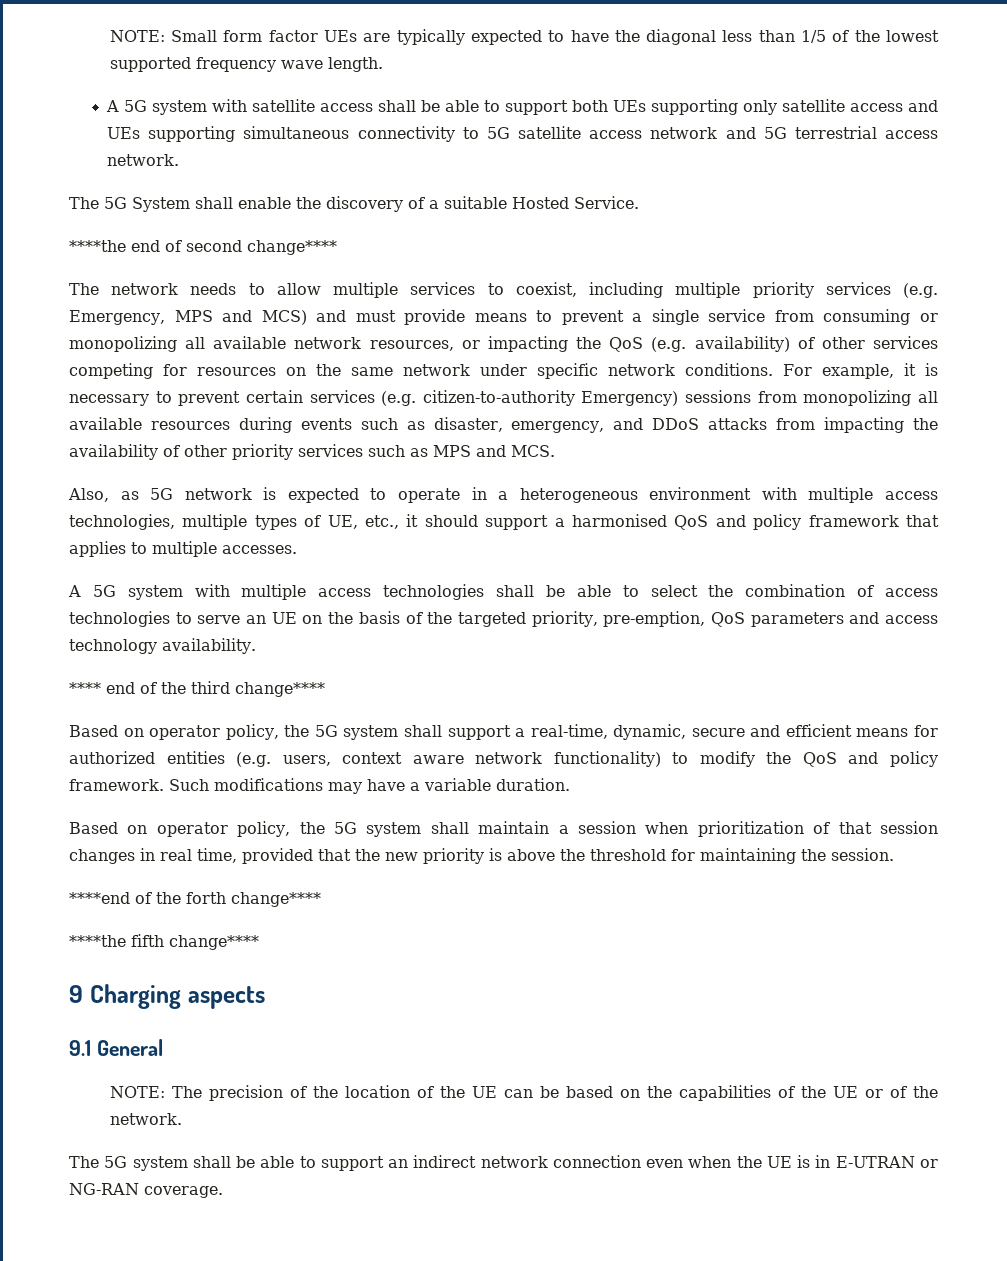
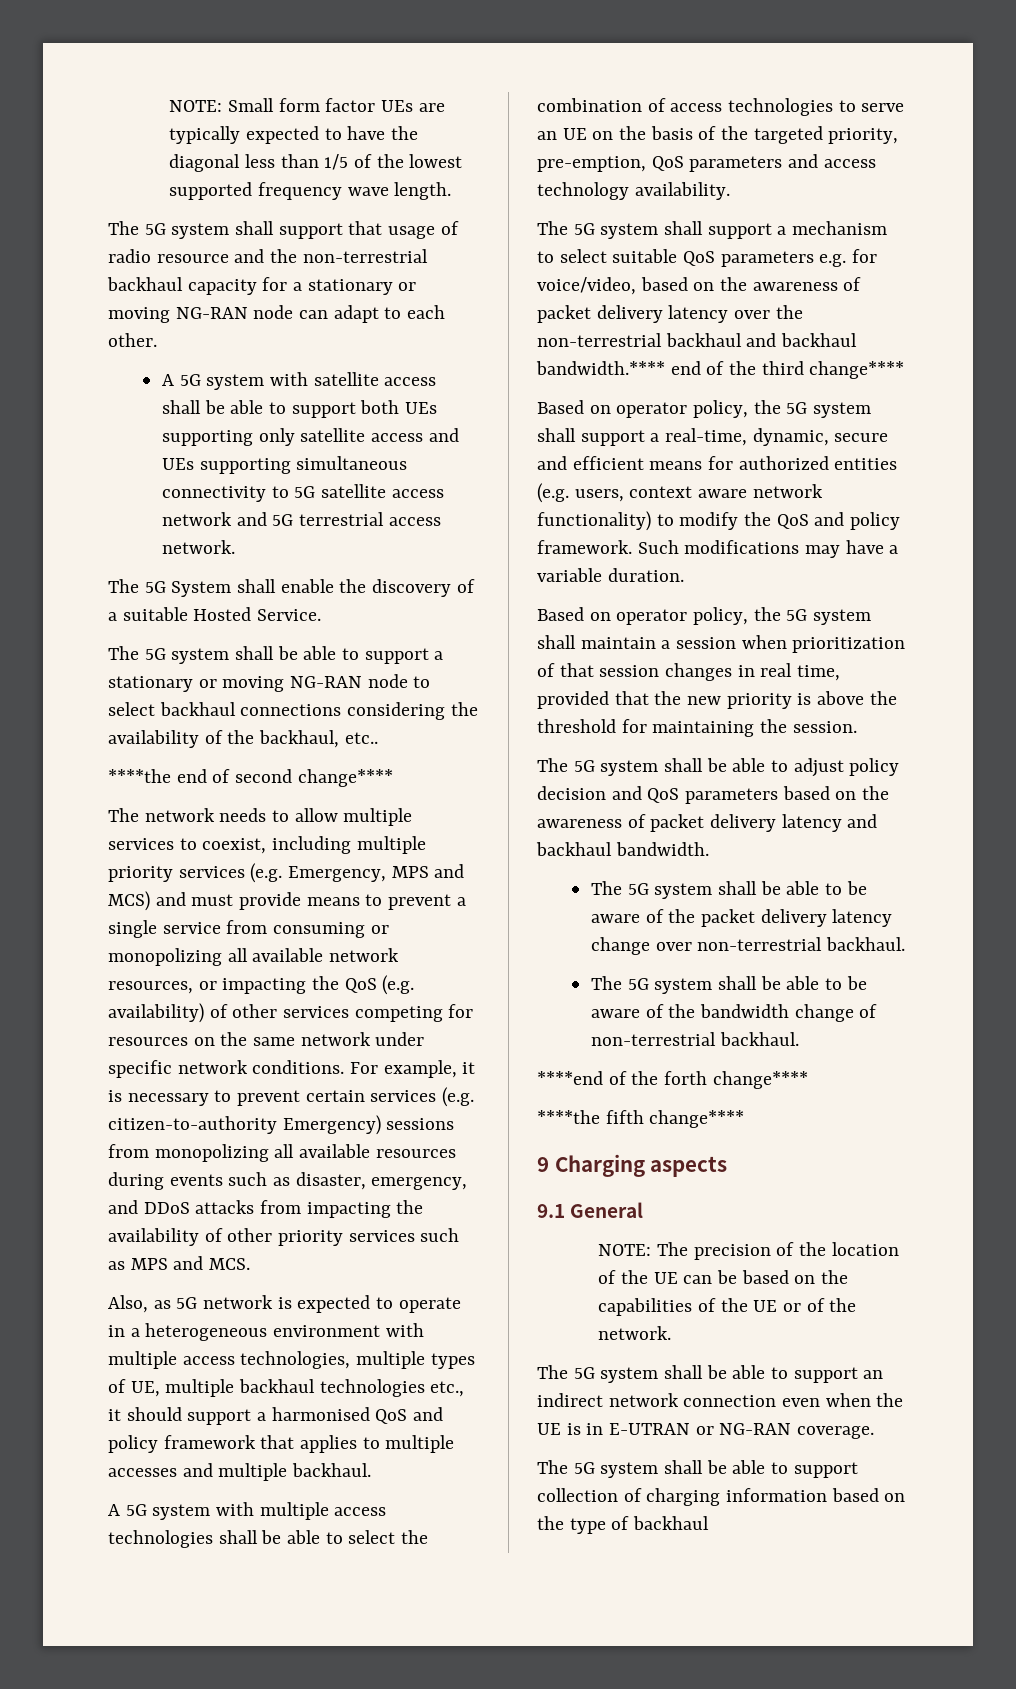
(383, 64) none -> [108,221,459,239] [108,249,428,263] [107,277,417,295] [108,305,446,323] [108,333,157,347] // The 5G system shall support that usage of radio resource and the non-terrestrial backhaul capacity for a stationary or moving NG-RAN node can adapt to each other.
(639, 202) none -> [108,646,444,664] [108,674,431,692] [108,702,478,720] [108,730,378,748] // The 5G system shall be able to support a stationary or moving NG-RAN node to select backhaul connections considering the availability of the backhaul, etc..
(358, 522) none -> [165,1379,425,1397] multiple backhaul technologies
[222,545,297,554] accesses. -> [108,1463,372,1481] accesses and multiple backhaul.
[69,682,101,694] **** -> [537,221,888,239] [537,249,878,267] [537,277,862,295] [537,305,803,323] [537,333,858,347] [536,361,665,375] The 5G system shall support a mechanism to select suitable QoS parameters e.g. for voice/video, based on the awareness of packet delivery latency over the non-terrestrial backhaul and backhaul bandwidth.****
(894, 854) none -> [537,758,900,777] [537,786,890,804] [537,814,878,832] [536,842,709,856] [590,881,867,899] [590,909,893,927] [590,937,905,955] [590,976,867,994] [590,1004,878,1022] [590,1032,799,1046] // The 5G system shall be able to adjust policy decision and QoS parameters based on the awareness of packet delivery latency and backhaul bandwidth. // The 5G system shall be able to be aware of the packet delivery latency change over non-terrestrial backhaul. // The 5G system shall be able to be aware of the bandwidth change of non-terrestrial backhaul.
(223, 1192) none -> [537,1460,858,1478] [537,1488,906,1506] [537,1516,710,1534] // The 5G system shall be able to support collection of charging information based on the type of backhaul

